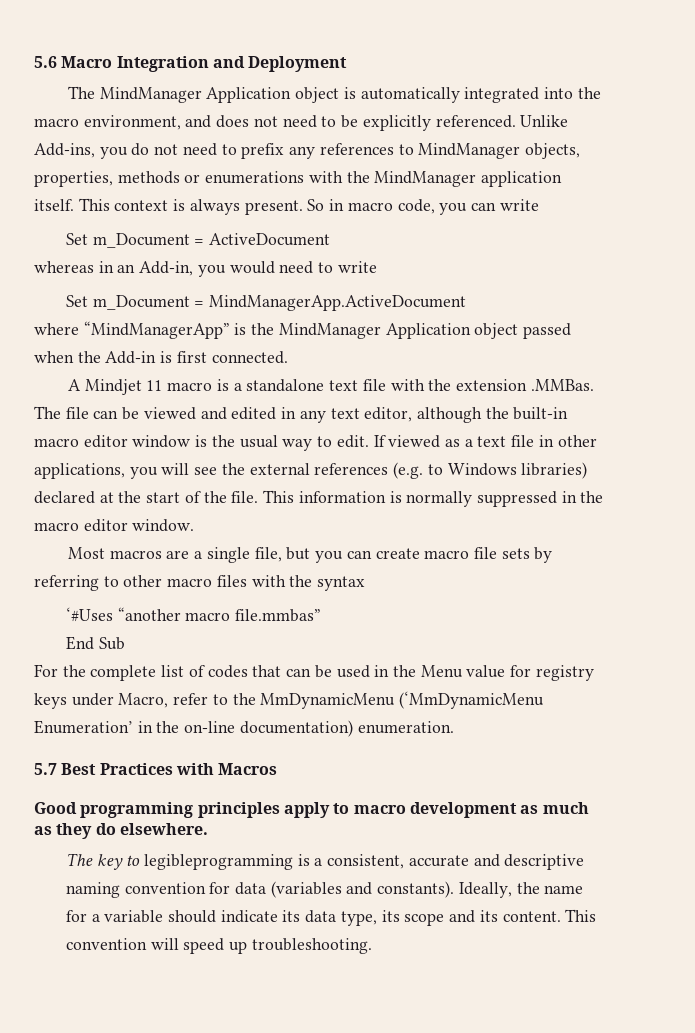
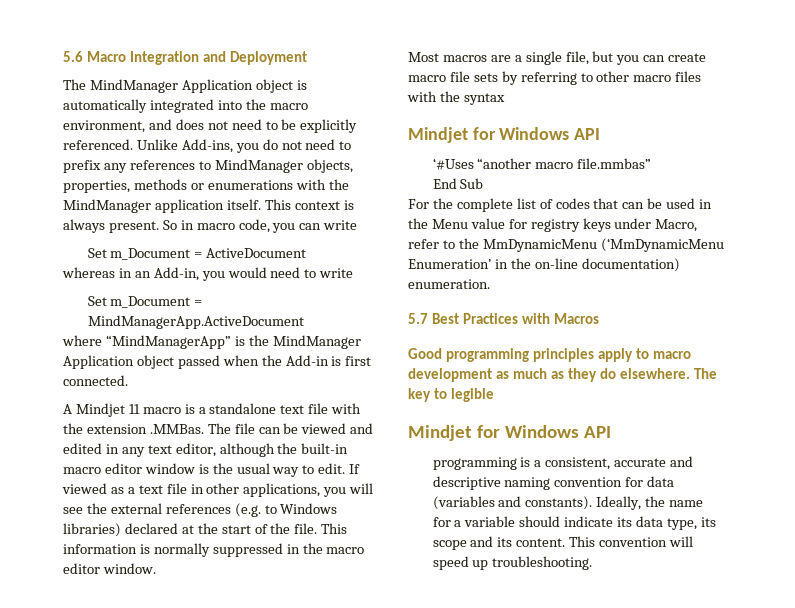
(366, 583) none -> [408,127,601,143] // Mindjet for Windows API
(208, 829) // -> (691, 373) none
[143,854,293,870] legibleprogramming -> [451,388,495,402] [408,425,612,441] [432,457,517,470] legible // Mindjet for Windows API // programming

